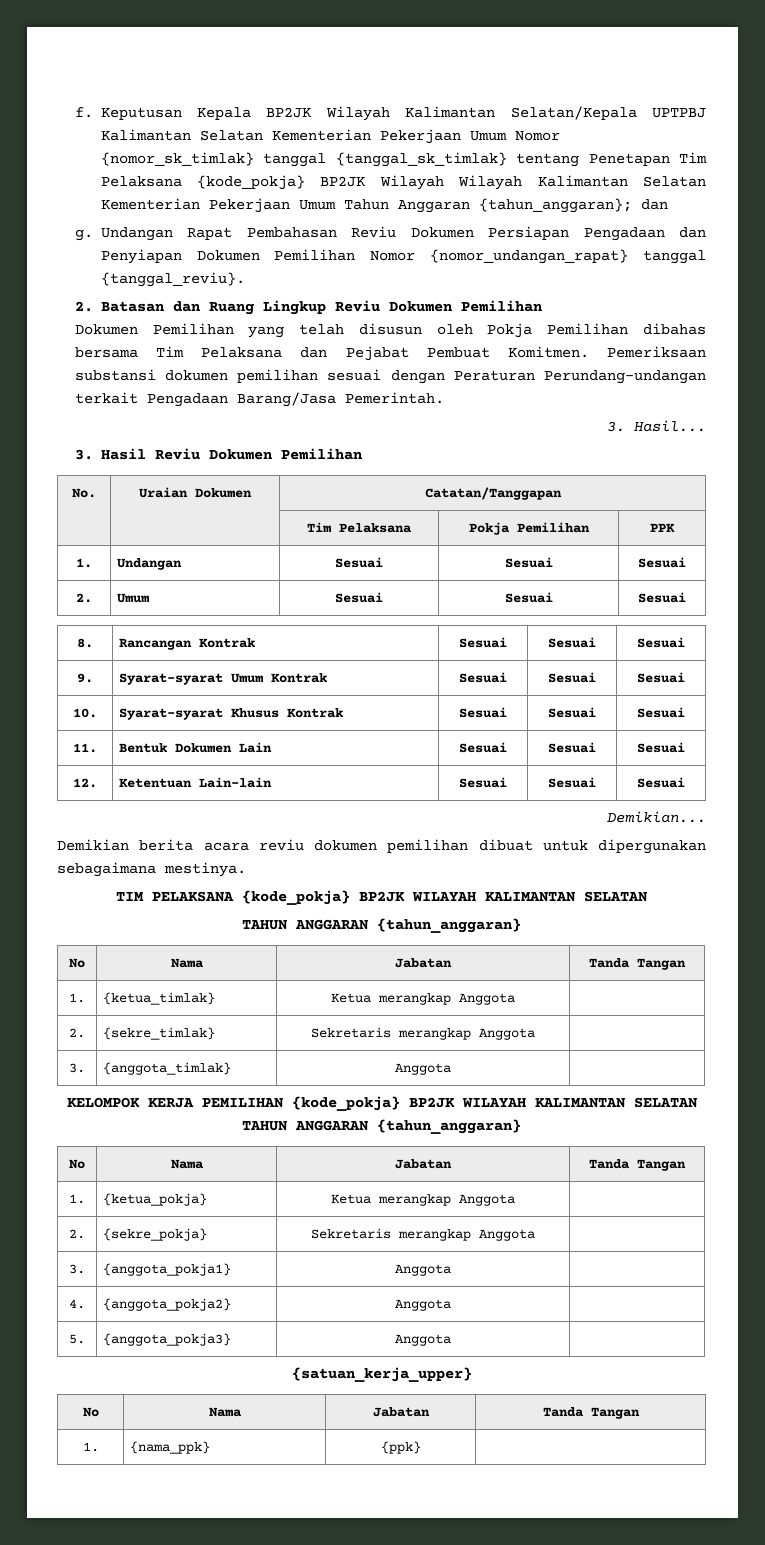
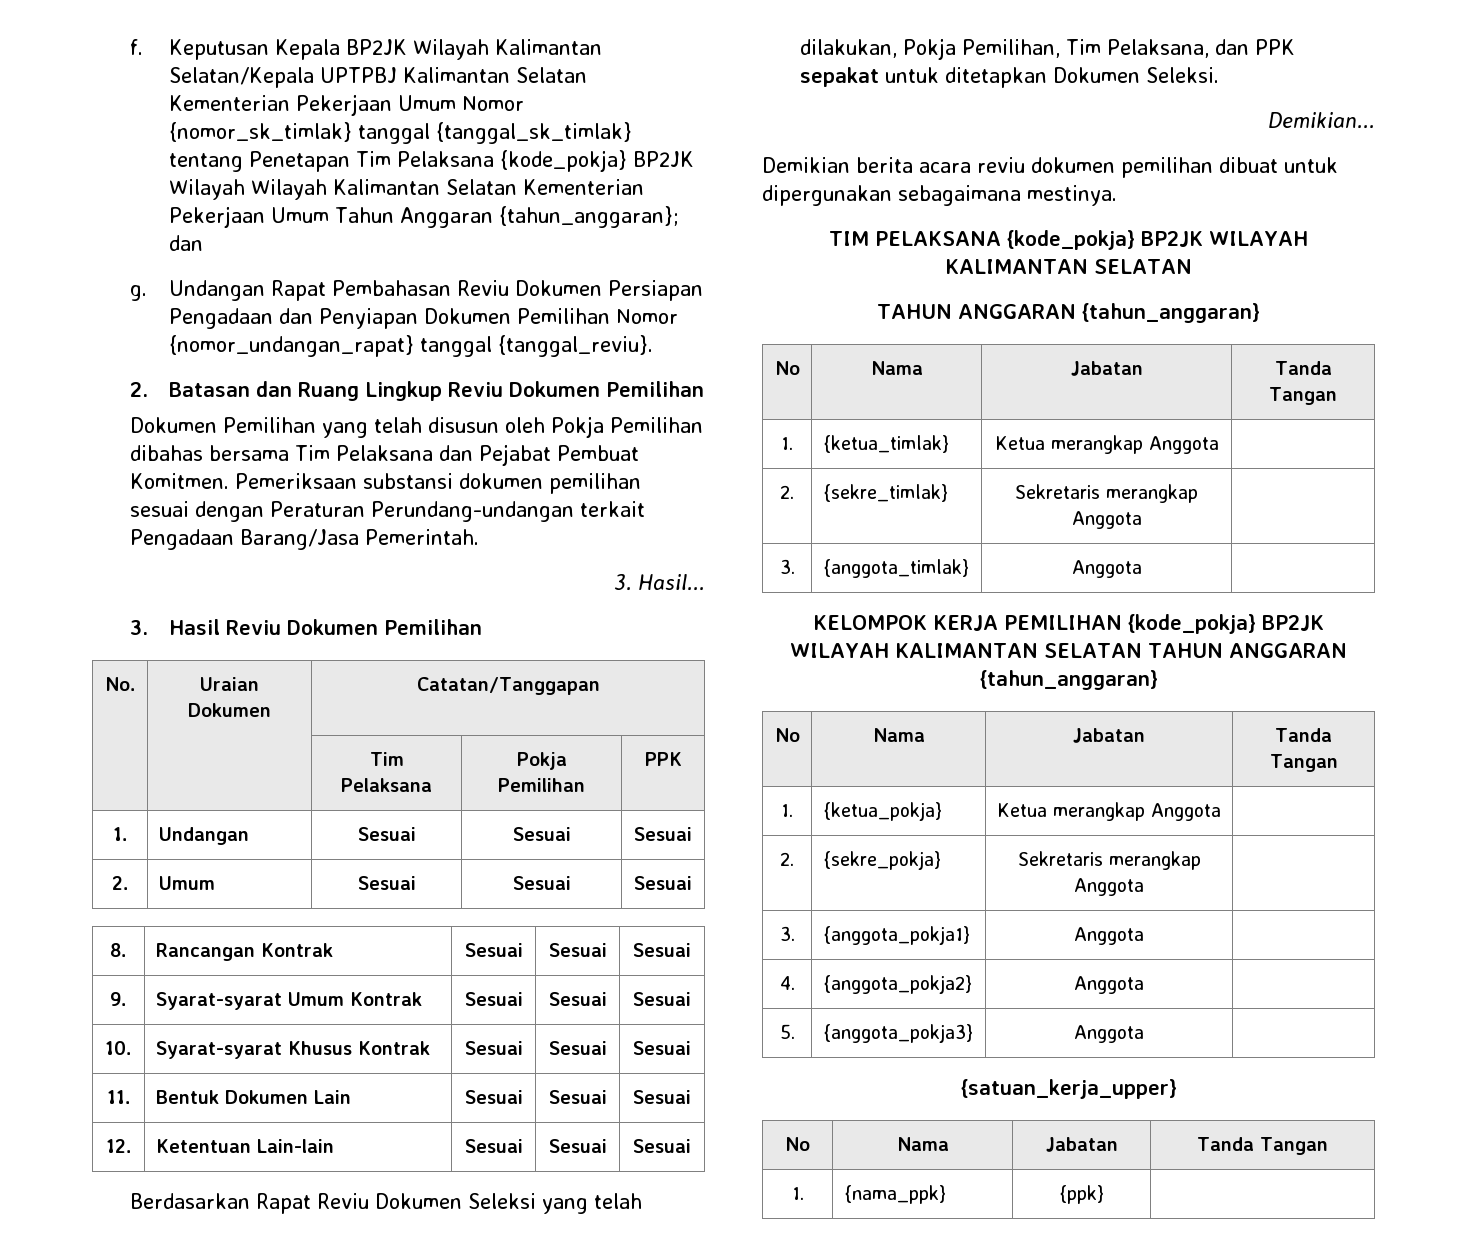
(685, 782) none -> [130,1193,643,1214] [800,38,1296,60] [800,67,1220,88] // Berdasarkan Rapat Reviu Dokumen Seleksi yang telah dilakukan, Pokja Pemilihan, Tim Pelaksana, dan PPK sepakat untuk ditetapkan Dokumen Seleksi.

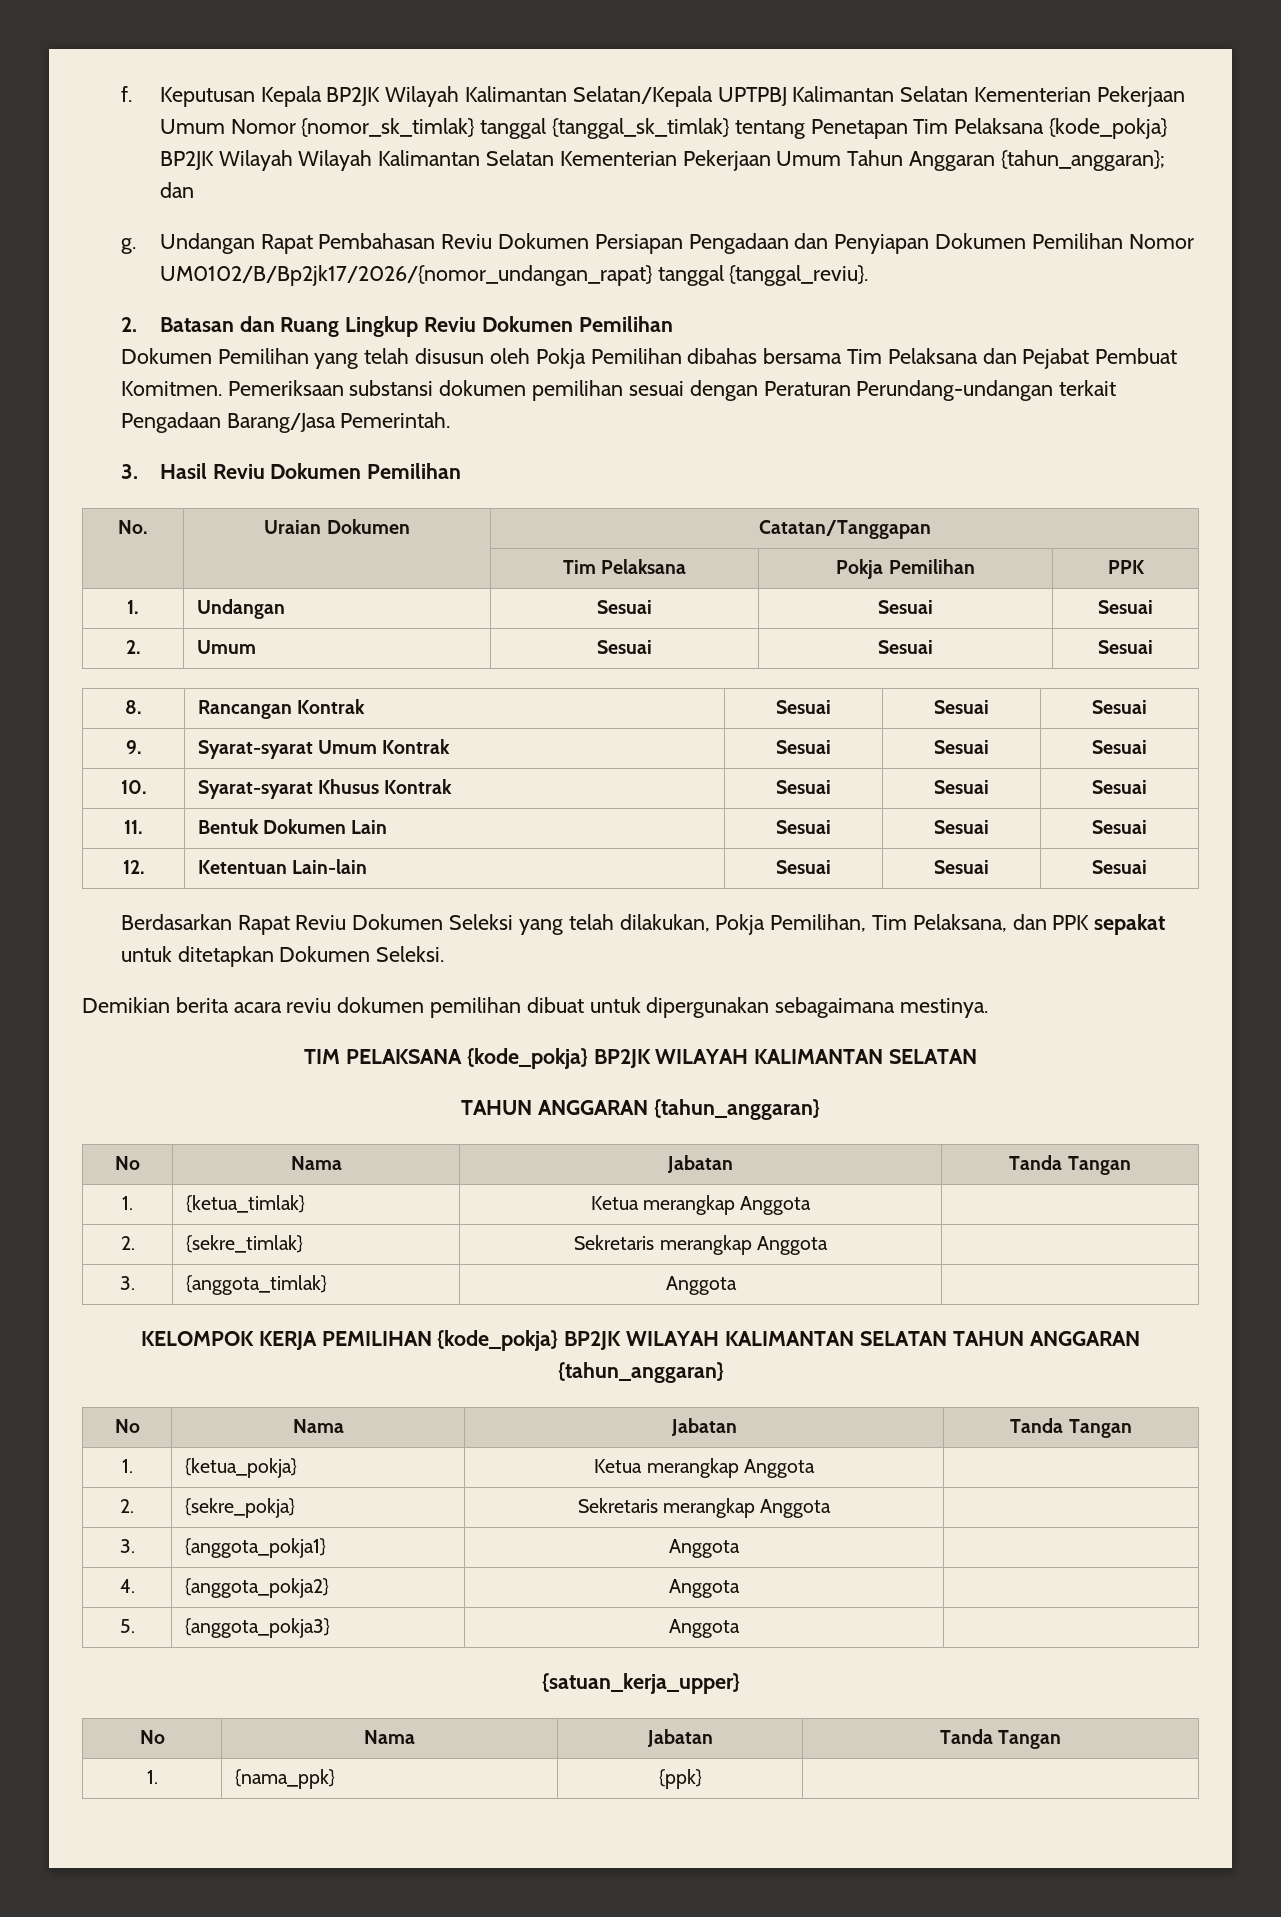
[168,335,414,357] {nomor_undangan_rapat} -> [159,265,653,286] UM0102/B/Bp2jk17/2026/{nomor_undangan_rapat}
[614,574,705,591] // 3. Hasil... -> (451, 420) none
[1268,112,1375,129] // Demikian... -> (445, 954) none

